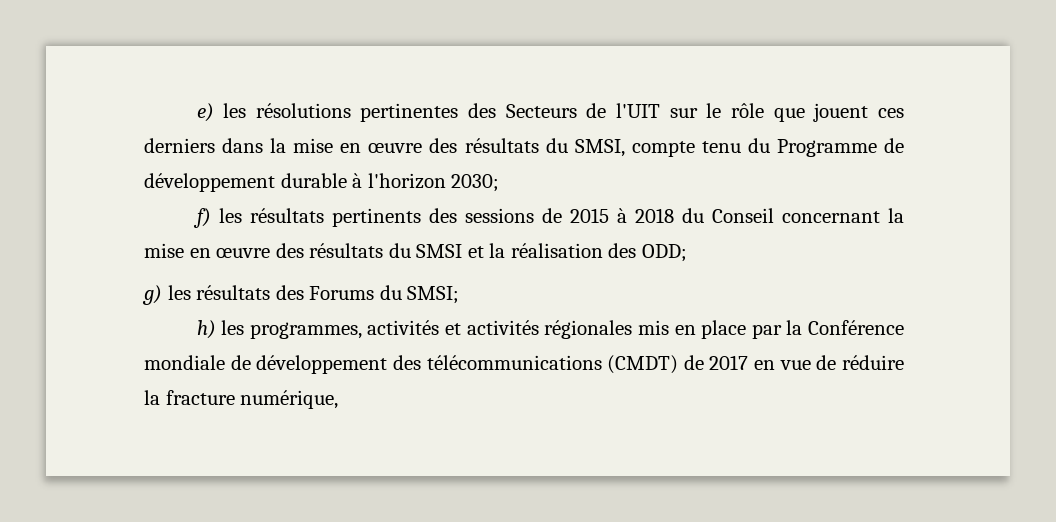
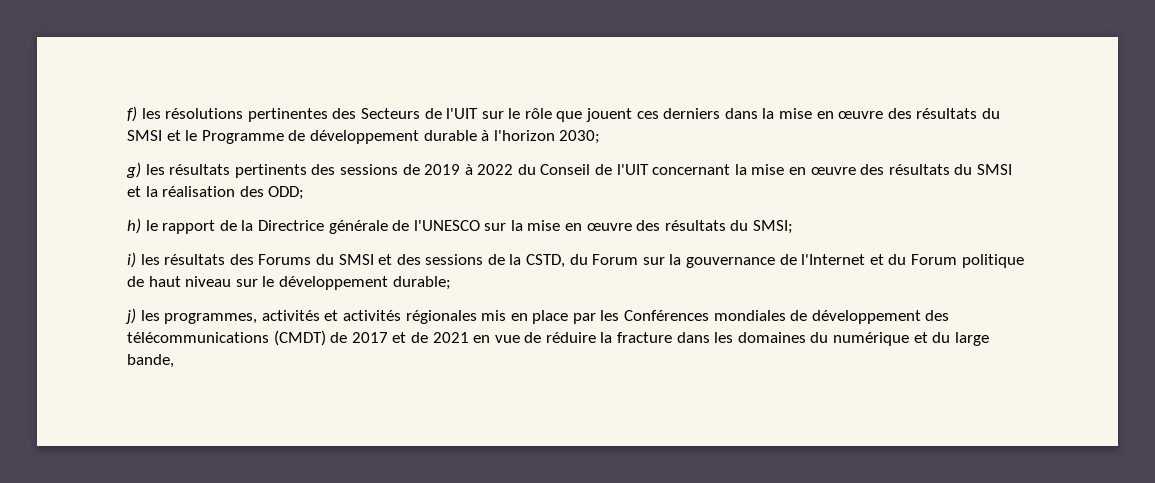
[196,103,214,122] e) -> [127,106,137,122] f)
[574,138,770,157] SMSI, compte tenu du -> [127,130,198,141] SMSI et le
[192,208,211,228] f) -> [126,162,141,178] g)
[569,208,774,223] 2015 à 2018 du Conseil -> [424,164,649,175] 2019 à 2022 du Conseil de l'UIT
[142,285,162,305] g) -> [127,218,794,234] [127,252,136,268] h) le rapport de la Directrice générale de l'UNESCO sur la mise en œuvre des résultats du SMSI; // i)
[407,286,460,304] [196,320,216,339] SMSI; // h) -> [338,254,1024,268] [127,276,451,290] [125,308,136,324] SMSI et des sessions de la CSTD, du Forum sur la gouvernance de l'Internet et du Forum politique de haut niveau sur le développement durable; // j)
[786,320,905,335] [144,355,225,370] la Conférence mondiale -> [600,310,786,321] les Conférences mondiales
(749, 362) none -> [392,332,469,343] et de 2021
[240,390,339,409] numérique, -> [676,332,989,346] [127,354,174,368] dans les domaines du numérique et du large bande,

